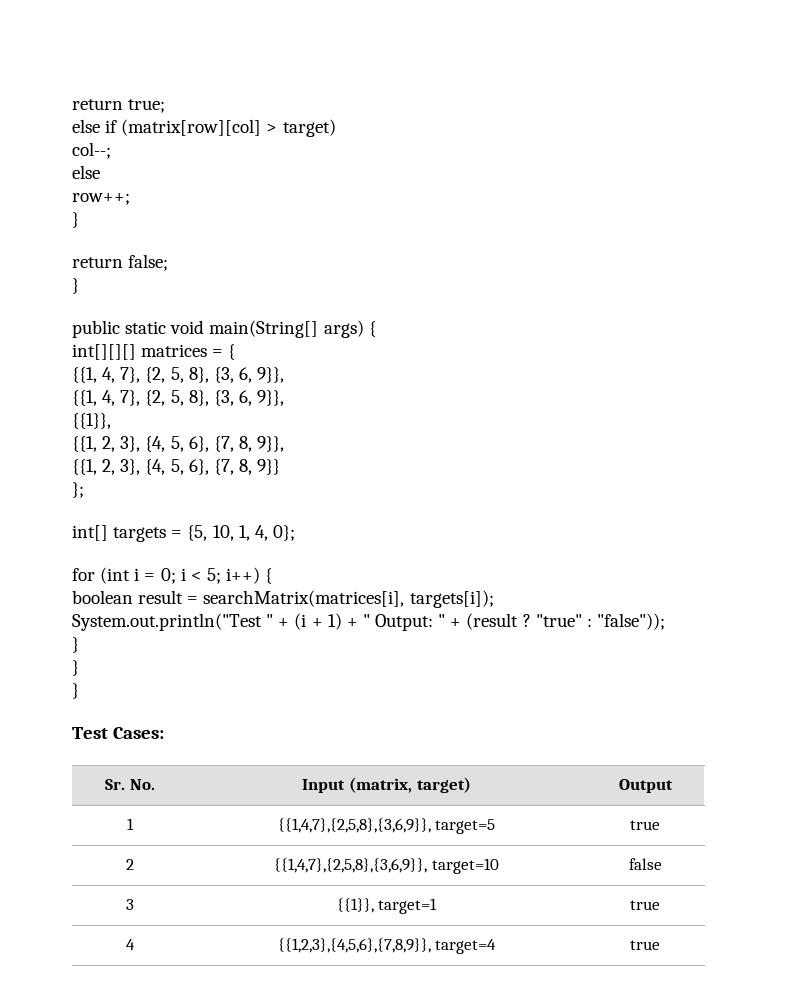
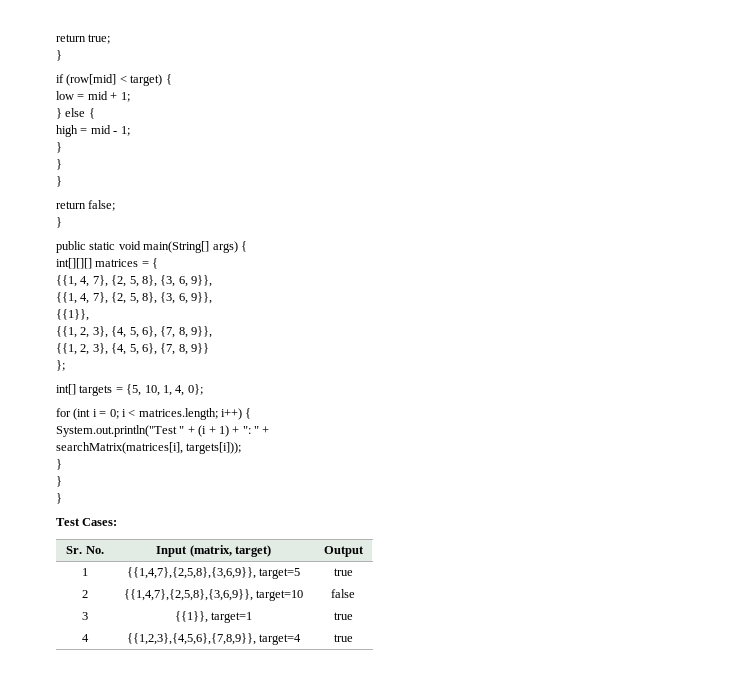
[72,119,336,137] [72,142,111,159] [72,165,100,179] [72,193,130,205] else if (matrix[row][col] > target) // col--; // else // row++; -> [56,50,62,61] [56,74,172,86] [56,91,130,102] [56,108,95,119] [56,125,130,137] [56,142,62,153] [56,159,62,170] } // if (row[mid] < target) { // low = mid + 1; // } else { // high = mid - 1; // } // }
[206,568,221,584] 5; -> [138,408,218,420] matrices.length;
[72,590,494,608] // boolean result = searchMatrix(matrices[i], targets[i]); -> (252, 413) none
[362,613,665,631] " Output: " + (result ? "true" : "false")); -> [242,426,270,434] [56,442,242,454] ": " + // searchMatrix(matrices[i], targets[i]));

